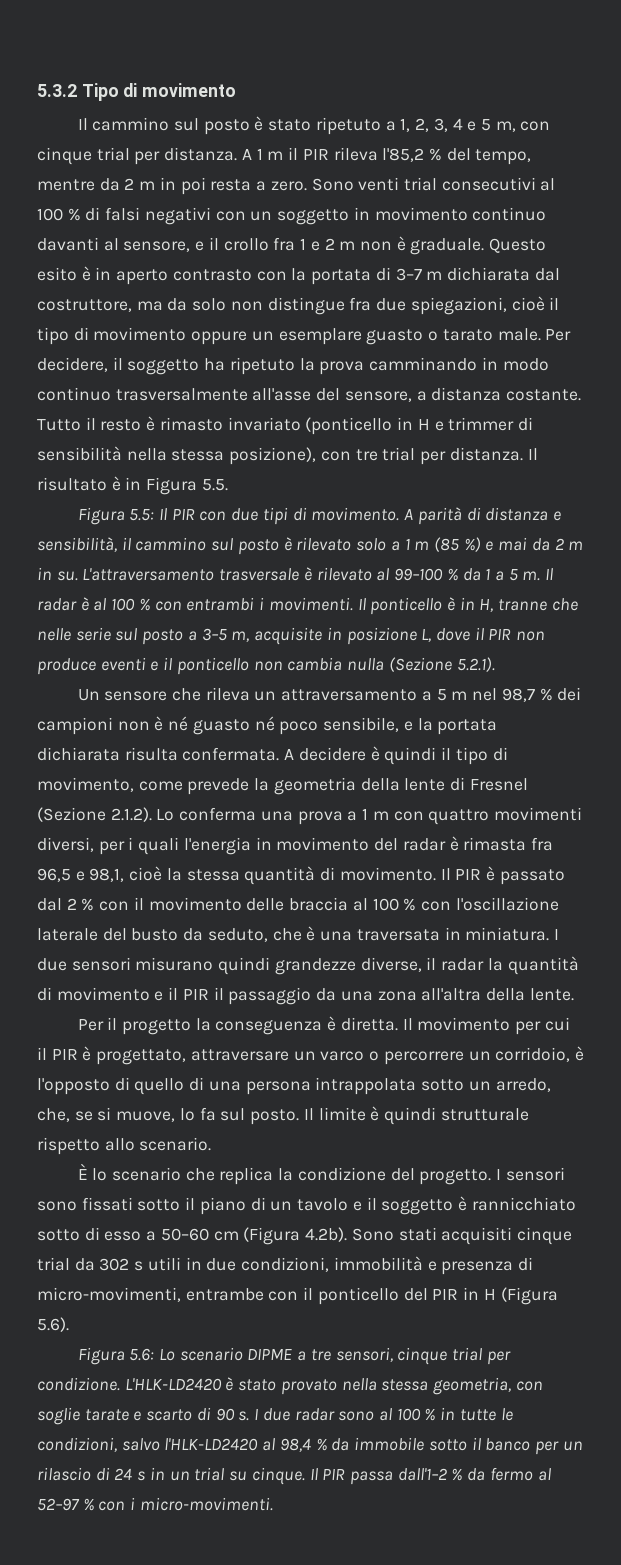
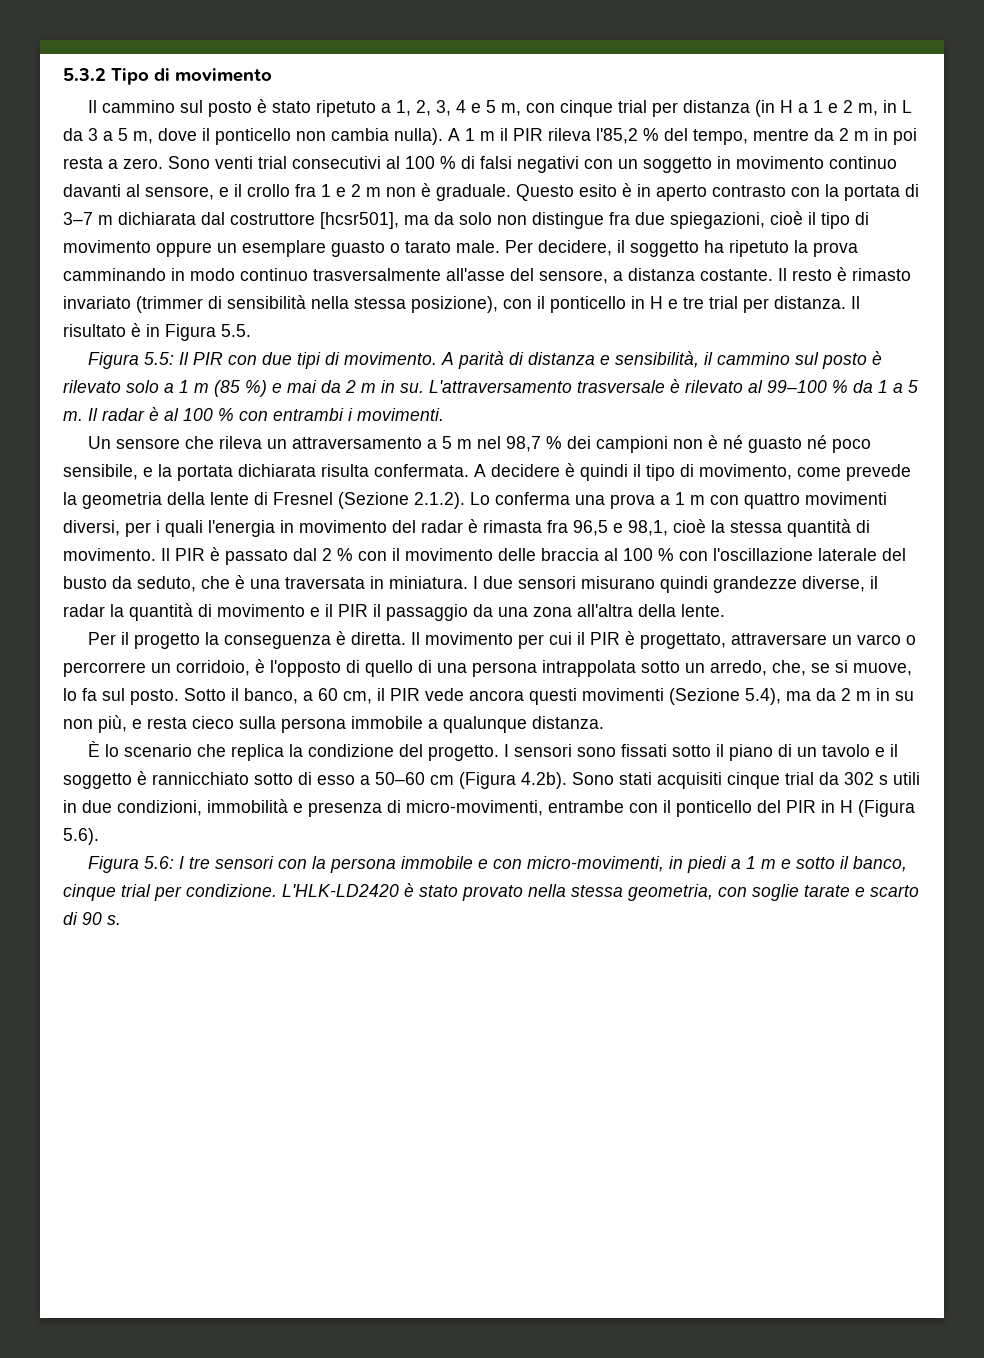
[164,147,238,161] distanza. -> [682,100,912,117] [63,128,443,145] distanza (in H a 1 e 2 m, in L da 3 a 5 m, dove il ponticello non cambia nulla).
[37,299,132,312] costruttore, -> [230,212,399,229] costruttore [hcsr501],
[37,417,96,431] Tutto il -> [778,268,787,281] Il
[305,417,515,435] (ponticello in H e trimmer -> [136,296,203,313] (trimmer
(351, 456) none -> [537,296,678,313] il ponticello in H e
[357,597,578,615] [37,627,546,645] [37,657,495,675] Il ponticello è in H, tranne che nelle serie sul posto a 3–5 m, acquisite in posizione L, dove il PIR non produce eventi e il ponticello non cambia nulla (Sezione 5.2.1). -> (444, 414) none
[303,1106,529,1125] [37,1137,212,1155] Il limite è quindi strutturale rispetto allo scenario. -> [184,688,914,705] [63,715,604,733] Sotto il banco, a 60 cm, il PIR vede ancora questi movimenti (Sezione 5.4), ma da 2 m in su non più, e resta cieco sulla persona immobile a qualunque distanza.
[159,1347,393,1362] Lo scenario DIPME a tre sensori, -> [178,856,907,873] I tre sensori con la persona immobile e con micro-movimenti, in piedi a 1 m e sotto il banco,
[254,1407,513,1421] [37,1437,583,1455] [37,1467,551,1485] [37,1497,273,1511] I due radar sono al 100 % in tutte le condizioni, salvo l'HLK-LD2420 al 98,4 % da immobile sotto il banco per un rilascio di 24 s in un trial su cinque. Il PIR passa dall'1–2 % da fermo al 52–97 % con i micro-movimenti. -> (121, 920) none

